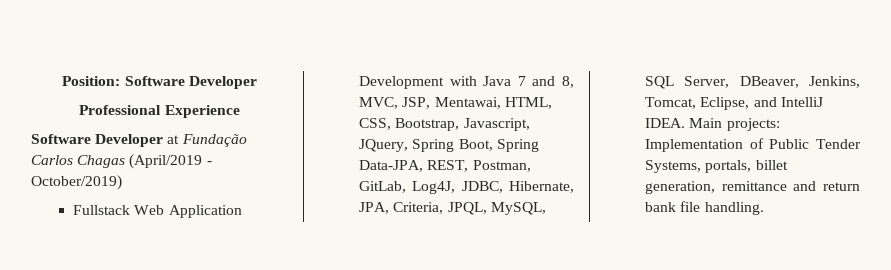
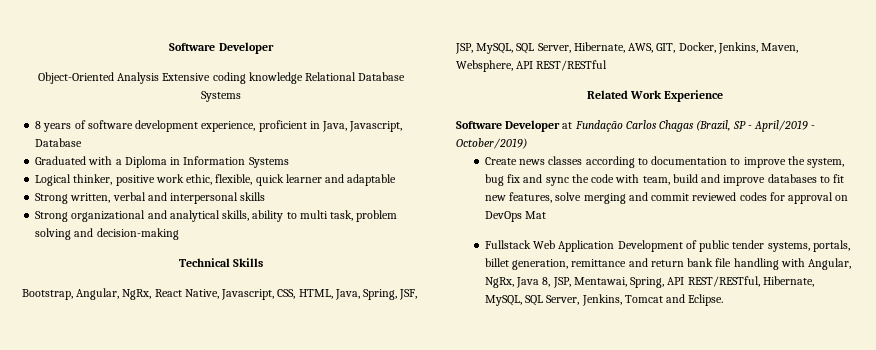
[62,76,121,86] Position: -> (169, 47) none
[79,105,162,115] Professional -> [37,72,406,84] [201,91,241,102] [35,120,403,132] [35,138,83,147] [35,156,289,168] [35,174,397,186] [35,192,266,204] [35,210,398,222] [35,228,179,240] [178,258,264,267] [22,288,418,300] [455,42,799,54] [456,60,608,72] [586,90,662,99] Object-Oriented Analysis Extensive coding knowledge Relational Database Systems // 8 years of software development experience, proficient in Java, Javascript, Database // Graduated with a Diploma in Information Systems // Logical thinker, positive work ethic, flexible, quick learner and adaptable // Strong written, verbal and interpersonal skills // Strong organizational and analytical skills, ability to multi task, problem solving and decision-making // Technical Skills // Bootstrap, Angular, NgRx, React Native, Javascript, CSS, HTML, Java, Spring, JSF, JSP, MySQL, SQL Server, Hibernate, AWS, GIT, Docker, Jenkins, Maven, Websphere, API REST/RESTful // Related Work
[129,154,212,169] [31,175,122,190] [73,205,242,218] [359,76,574,89] [359,97,552,109] [359,118,530,131] [359,139,539,152] [359,160,531,172] [359,181,574,194] [359,202,546,215] [645,76,860,89] [645,97,823,110] [645,118,780,131] [645,138,861,152] [645,160,702,173] (April/2019 - October/2019) // Fullstack Web Application Development with Java 7 and 8, MVC, JSP, Mentawai, HTML, CSS, Bootstrap, Javascript, JQuery, Spring Boot, Spring Data-JPA, REST, Postman, GitLab, Log4J, JDBC, Hibernate, JPA, Criteria, JPQL, MySQL, SQL Server, DBeaver, Jenkins, Tomcat, Eclipse, and IntelliJ IDEA. Main projects: Implementation of Public Tender Systems, -> [696,120,816,132] [456,138,527,149] [484,156,845,168] [484,174,845,186] [484,192,849,204] [484,211,547,222] [484,240,810,252] (Brazil, SP - April/2019 - October/2019) // Create news classes according to documentation to improve the system, bug fix and sync the code with team, build and improve databases to fit new features, solve merging and commit reviewed codes for approval on DevOps Mat // Fullstack Web Application Development of public tender systems,
[704,202,764,215] handling. -> [733,258,852,270] [484,276,814,288] [484,294,724,306] handling with Angular, NgRx, Java 8, JSP, Mentawai, Spring, API REST/RESTful, Hibernate, MySQL, SQL Server, Jenkins, Tomcat and Eclipse.

